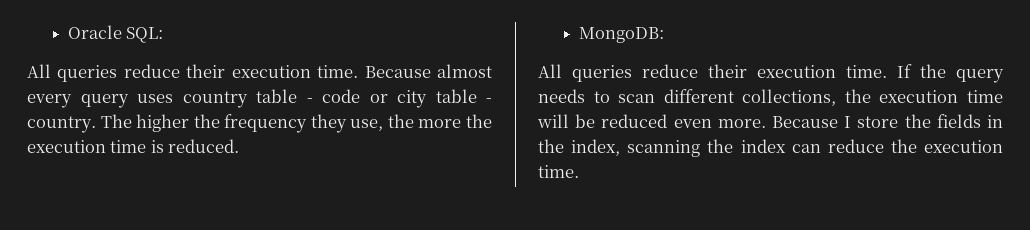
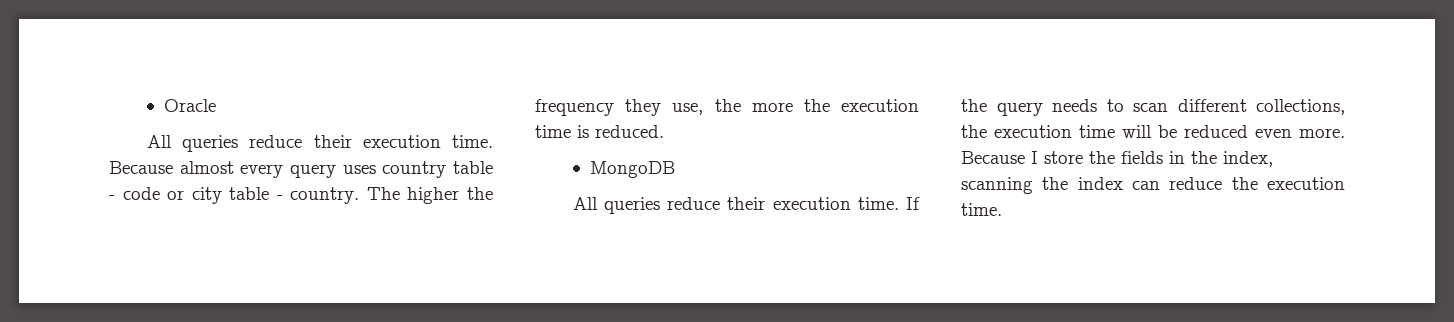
[125,27,163,43] SQL: -> (216, 105) none
[578,27,664,43] MongoDB: -> [589,161,675,178] MongoDB

